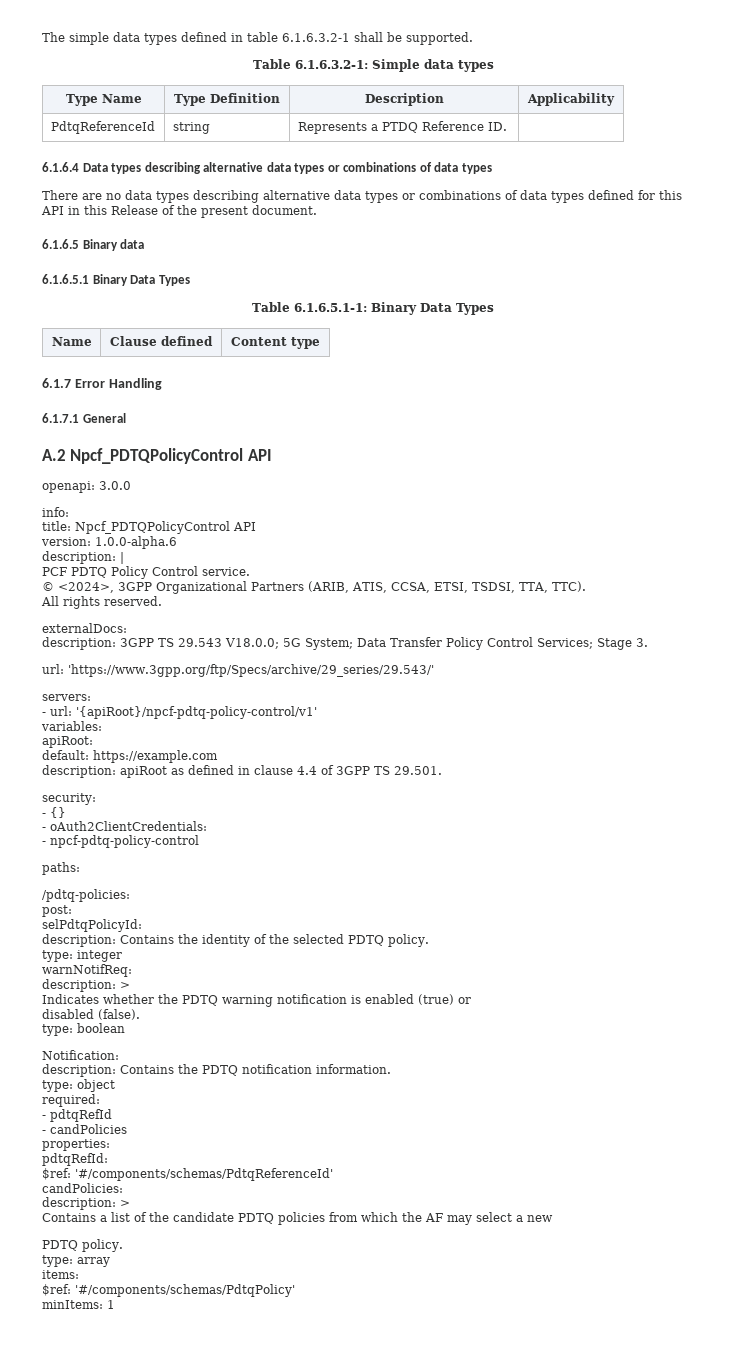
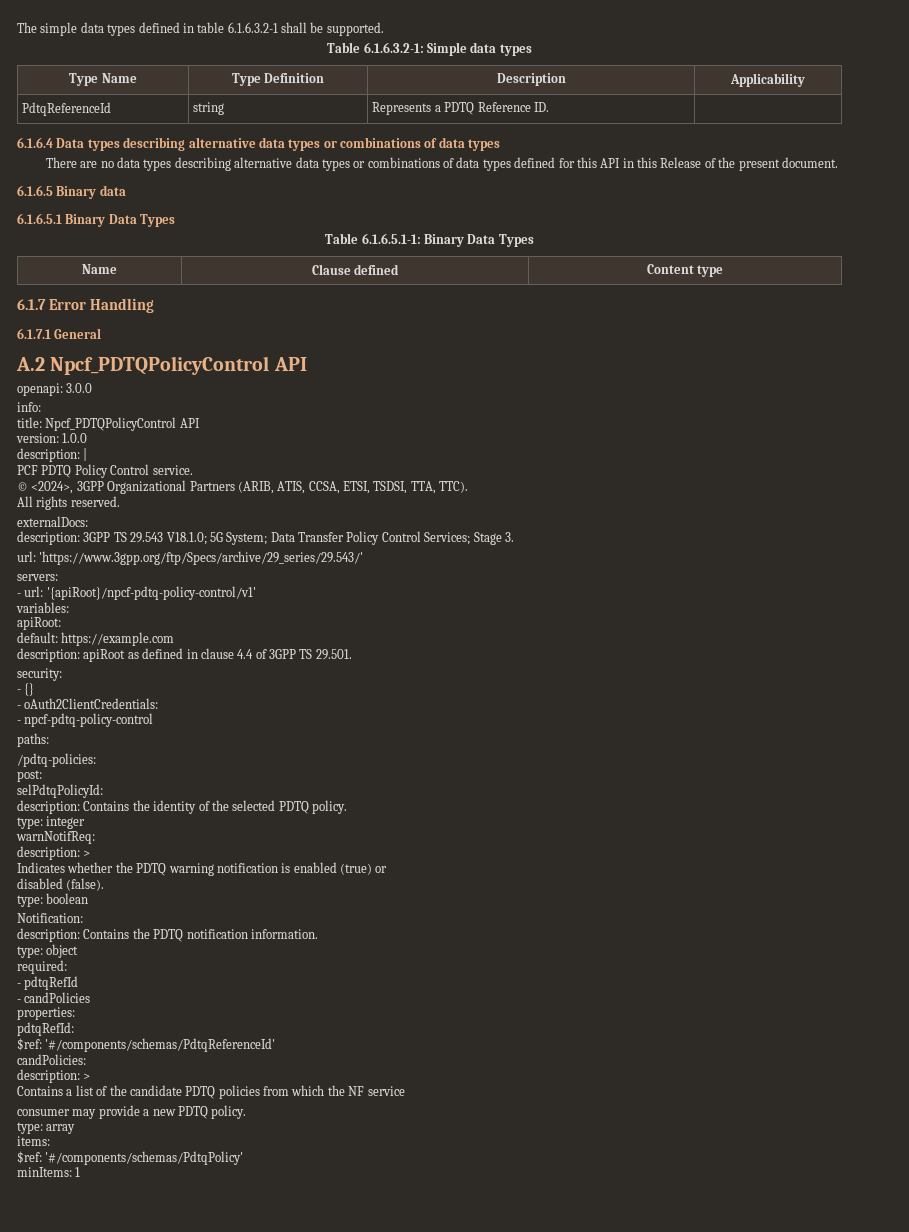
[381,122,418,133] PTDQ -> [444,102,475,115] PDTQ
[95,536,177,549] 1.0.0-alpha.6 -> [62,433,88,443] 1.0.0
[225,638,279,649] V18.0.0; -> [166,532,207,545] V18.1.0;
[425,1212,512,1225] AF may select -> [348,1086,405,1096] [17,1105,140,1119] NF service // consumer may provide
(553, 1218) // -> (176, 1112) none

